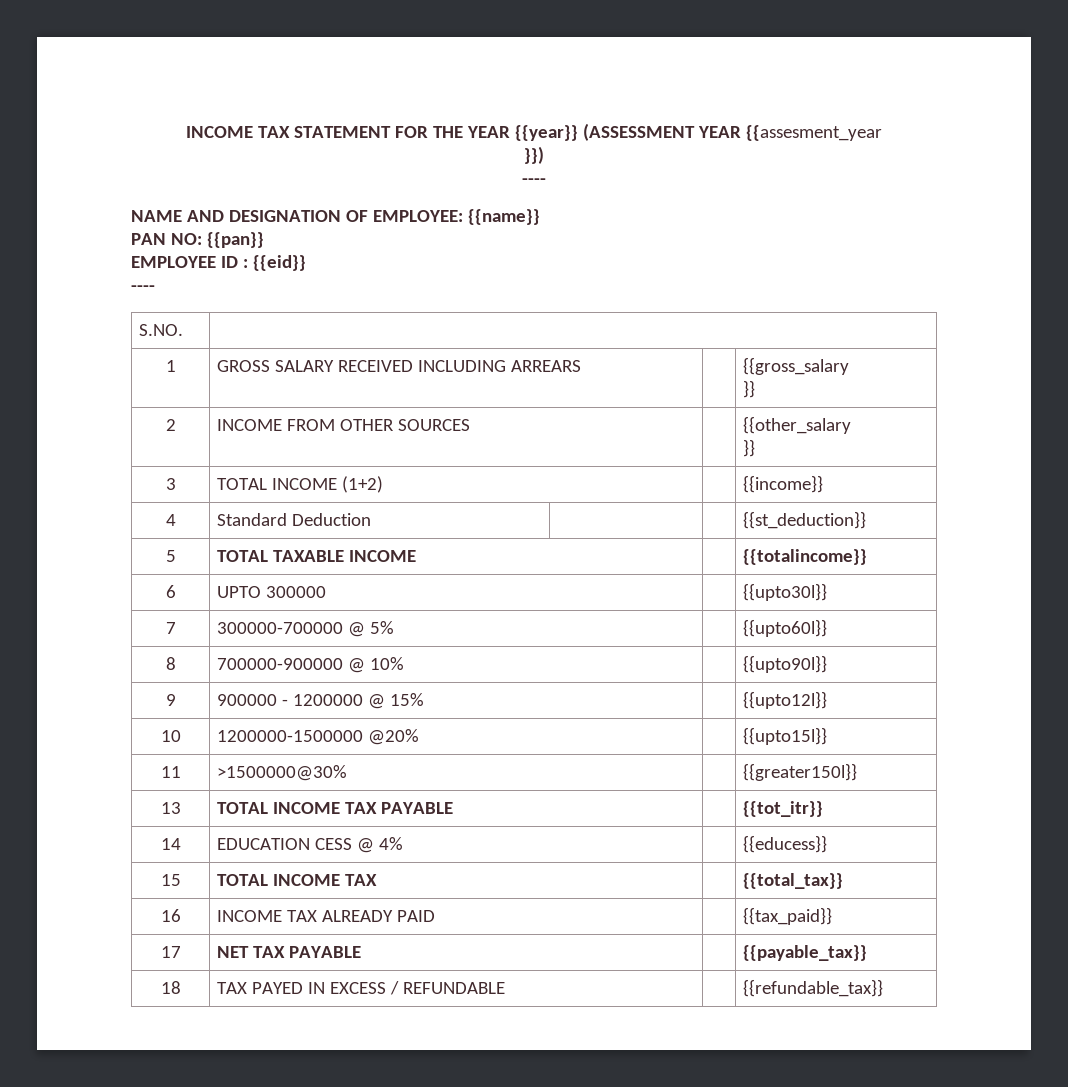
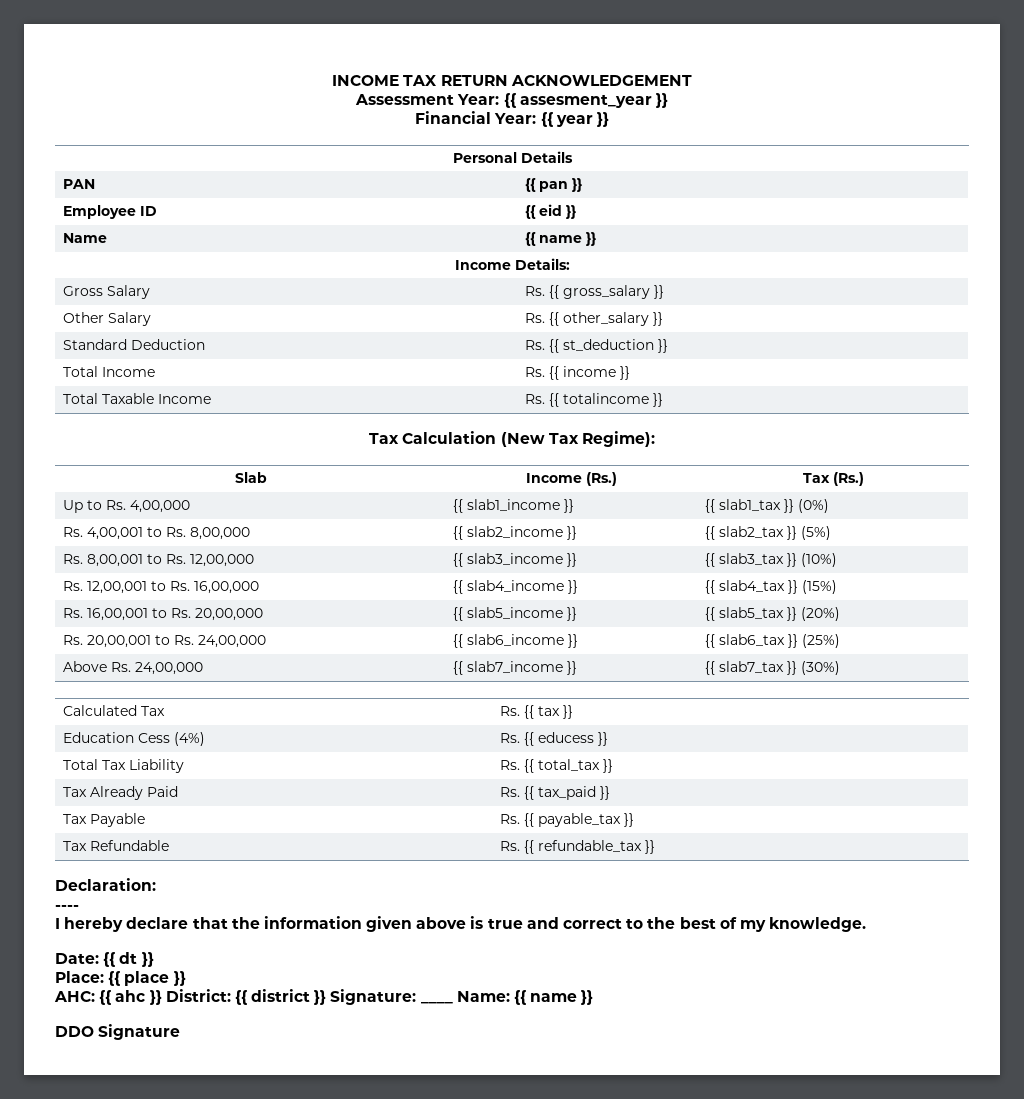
[186,123,882,141] [524,146,544,164] [522,178,546,184] [131,209,540,225] [131,232,264,248] [131,255,306,271] [131,285,155,291] [139,324,184,336] [165,360,176,372] [217,360,582,372] [743,357,850,375] [743,380,756,398] [165,419,176,431] [217,419,471,431] [743,416,852,434] [743,439,756,457] [165,478,176,490] [217,476,384,493] [743,475,824,493] [165,514,176,526] [217,513,372,526] [743,511,867,529] [165,550,176,562] [217,550,417,562] [743,549,868,565] [165,585,176,598] [217,586,327,598] [743,583,828,601] [165,622,176,634] [217,621,395,637] [743,619,828,637] [165,657,176,670] [217,657,405,673] [743,655,828,673] [165,694,176,706] [217,693,425,709] [743,691,828,709] [160,730,181,742] [217,729,420,745] [743,727,828,745] [160,766,181,778] [217,765,348,781] [743,763,858,781] [160,802,181,814] [217,802,454,814] [743,801,824,817] [160,838,181,850] [217,837,404,853] [743,835,828,853] [160,874,181,886] [217,874,378,886] [743,873,844,889] [160,909,181,922] [217,910,436,922] [743,907,833,925] [160,946,181,958] [217,946,362,958] [743,945,868,961] [160,981,181,994] [217,981,506,995] [743,979,884,997] INCOME TAX STATEMENT FOR THE YEAR {{year}} (ASSESSMENT YEAR {{assesment_year // }}) // ---- // NAME AND DESIGNATION OF EMPLOYEE: {{name}} // PAN NO: {{pan}} // EMPLOYEE ID : {{eid}} // ---- // S.NO. | // 1 | GROSS SALARY RECEIVED INCLUDING ARREARS | | {{gross_salary // }} // 2 | INCOME FROM OTHER SOURCES | | {{other_salary // }} // 3 | TOTAL INCOME (1+2) | | {{income}} // 4 | Standard Deduction | | | {{st_deduction}} // 5 | TOTAL TAXABLE INCOME | | {{totalincome}} // 6 | UPTO 300000 | | {{upto30l}} // 7 | 300000-700000 @ 5% | | {{upto60l}} // 8 | 700000-900000 @ 10% | | {{upto90l}} // 9 | 900000 - 1200000 @ 15% | | {{upto12l}} // 10 | 1200000-1500000 @20% | | {{upto15l}} // 11 | >1500000@30% | | {{greater150l}} // 13 | TOTAL INCOME TAX PAYABLE | | {{tot_itr}} // 14 | EDUCATION CESS @ 4% | | {{educess}} // 15 | TOTAL INCOME TAX | | {{total_tax}} // 16 | INCOME TAX ALREADY PAID | | {{tax_paid}} // 17 | NET TAX PAYABLE | | {{payable_tax}} // 18 | TAX PAYED IN EXCESS / REFUNDABLE | | {{refundable_tax}} -> [332,75,692,86] [355,93,668,108] [415,111,609,127] [452,151,573,163] [63,179,96,189] [525,178,583,192] [63,205,158,219] [525,204,577,219] [63,233,108,243] [525,232,597,246] [454,258,570,270] [63,285,151,299] [525,285,665,299] [63,312,152,326] [525,312,664,326] [63,339,206,350] [525,339,669,353] [63,366,156,377] [525,366,631,380] [63,393,212,404] [525,393,664,407] [369,431,655,447] [234,472,267,483] [526,472,617,486] [802,472,864,486] [63,500,191,513] [453,499,575,513] [705,499,830,513] [63,527,251,540] [453,526,578,540] [705,526,832,540] [63,554,255,567] [453,553,578,567] [705,553,838,567] [63,581,260,594] [453,580,579,594] [705,580,838,594] [63,608,264,621] [453,607,578,621] [705,607,841,621] [63,635,267,648] [453,634,579,648] [705,634,841,648] [63,661,204,675] [453,661,578,675] [705,661,841,675] [63,705,166,716] [500,705,574,719] [63,732,206,746] [500,732,609,746] [63,759,185,773] [500,759,614,773] [63,786,179,800] [500,786,611,800] [63,813,146,827] [500,813,635,827] [63,840,170,851] [500,840,656,854] [55,878,156,891] [55,905,79,910] [55,916,867,932] [55,952,154,967] [55,971,186,986] [54,989,453,1005] [456,990,594,1005] [55,1024,181,1040] INCOME TAX RETURN ACKNOWLEDGEMENT // Assessment Year: {{ assesment_year }} // Financial Year: {{ year }} // Personal Details // PAN | {{ pan }} // Employee ID | {{ eid }} // Name | {{ name }} // Income Details: // Gross Salary | Rs. {{ gross_salary }} // Other Salary | Rs. {{ other_salary }} // Standard Deduction | Rs. {{ st_deduction }} // Total Income | Rs. {{ income }} // Total Taxable Income | Rs. {{ totalincome }} // Tax Calculation (New Tax Regime): // Slab | Income (Rs.) | Tax (Rs.) // Up to Rs. 4,00,000 | {{ slab1_income }} | {{ slab1_tax }} (0%) // Rs. 4,00,001 to Rs. 8,00,000 | {{ slab2_income }} | {{ slab2_tax }} (5%) // Rs. 8,00,001 to Rs. 12,00,000 | {{ slab3_income }} | {{ slab3_tax }} (10%) // Rs. 12,00,001 to Rs. 16,00,000 | {{ slab4_income }} | {{ slab4_tax }} (15%) // Rs. 16,00,001 to Rs. 20,00,000 | {{ slab5_income }} | {{ slab5_tax }} (20%) // Rs. 20,00,001 to Rs. 24,00,000 | {{ slab6_income }} | {{ slab6_tax }} (25%) // Above Rs. 24,00,000 | {{ slab7_income }} | {{ slab7_tax }} (30%) // Calculated Tax | Rs. {{ tax }} // Education Cess (4%) | Rs. {{ educess }} // Total Tax Liability | Rs. {{ total_tax }} // Tax Already Paid | Rs. {{ tax_paid }} // Tax Payable | Rs. {{ payable_tax }} // Tax Refundable | Rs. {{ refundable_tax }} // Declaration: // ---- // I hereby declare that the information given above is true and correct to the best of my knowledge. // Date: {{ dt }} // Place: {{ place }} // AHC: {{ ahc }} District: {{ district }} Signature: ____ Name: {{ name }} // DDO Signature

